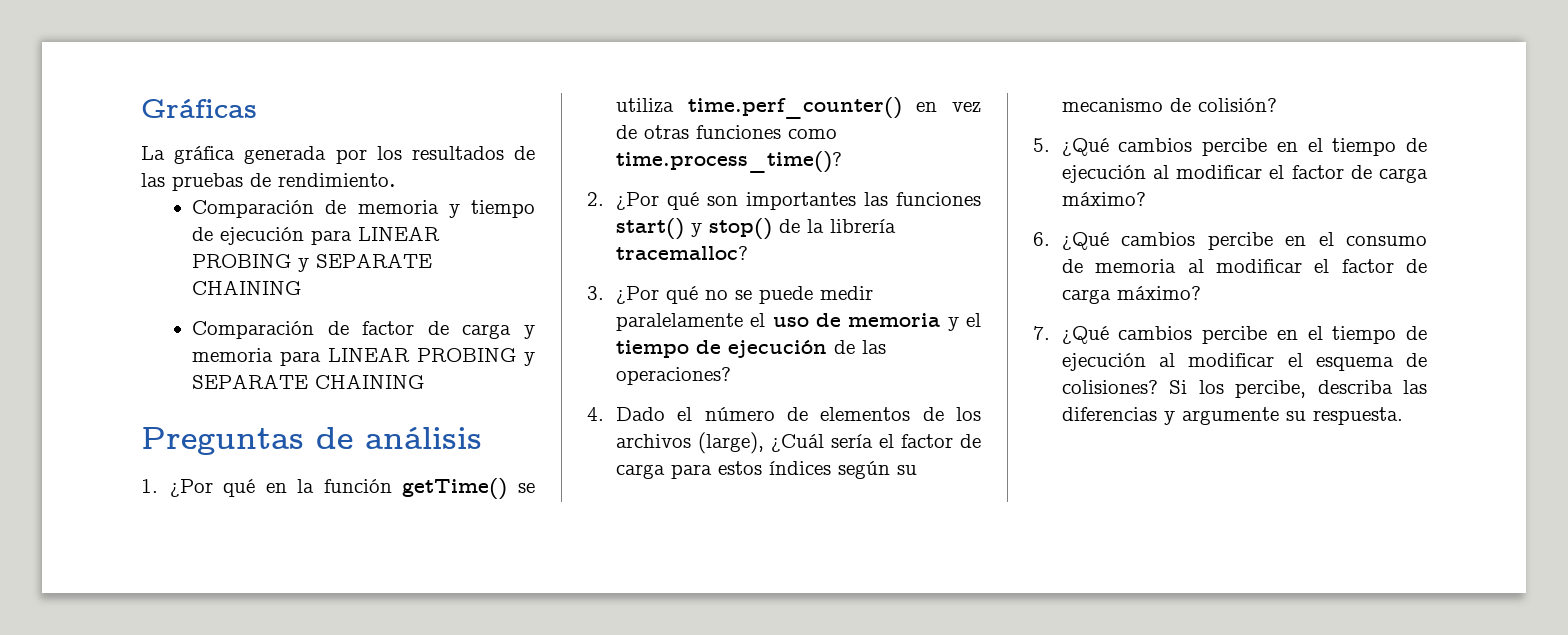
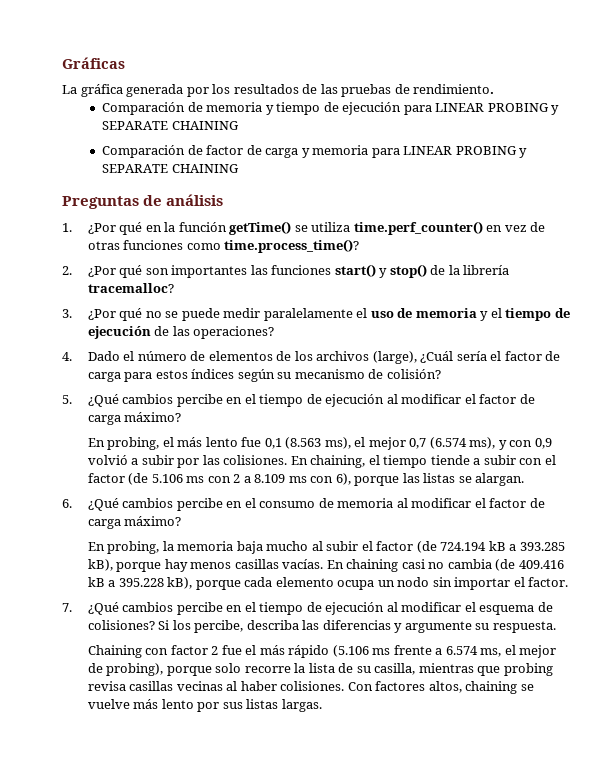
(1146, 199) none -> [87,437,552,450] [87,455,556,468] [87,473,525,486] // En probing, el más lento fue 0,1 (8.563 ms), el mejor 0,7 (6.574 ms), y con 0,9 volvió a subir por las colisiones. En chaining, el tiempo tiende a subir con el factor (de 5.106 ms con 2 a 8.109 ms con 6), porque las listas se alargan.
(1201, 293) none -> [87,541,565,554] [87,559,564,572] [87,577,569,590] // En probing, la memoria baja mucho al subir el factor (de 724.194 kB a 393.285 kB), porque hay menos casillas vacías. En chaining casi no cambia (de 409.416 kB a 395.228 kB), porque cada elemento ocupa un nodo sin importar el factor.
(1403, 416) none -> [87,645,557,658] [87,663,553,676] [87,681,534,694] [87,699,322,712] // Chaining con factor 2 fue el más rápido (5.106 ms frente a 6.574 ms, el mejor de probing), porque solo recorre la lista de su casilla, mientras que probing revisa casillas vecinas al haber colisiones. Con factores altos, chaining se vuelve más lento por sus listas largas.

